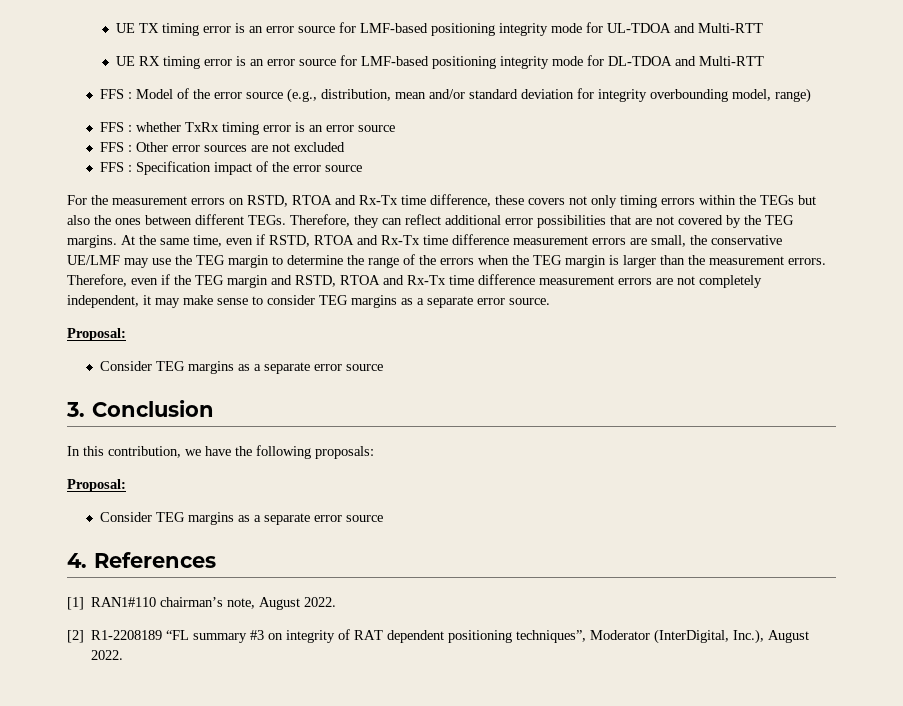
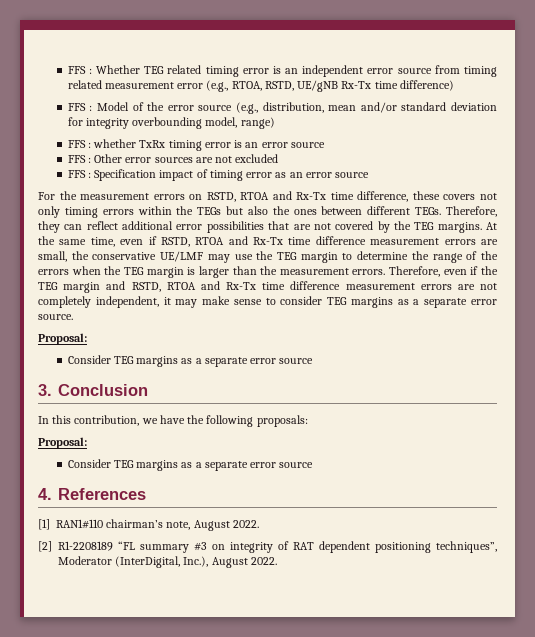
[116,22,764,36] [116,55,765,69] UE TX timing error is an error source for LMF-based positioning integrity mode for UL-TDOA and Multi-RTT // UE RX timing error is an error source for LMF-based positioning integrity mode for DL-TDOA and Multi-RTT -> [67,65,497,77] [67,80,454,92] FFS : Whether TEG related timing error is an independent error source from timing related measurement error (e.g., RTOA, RSTD, UE/gNB Rx-Tx time difference)
[271,162,289,172] the -> [209,170,303,181] timing error as an

